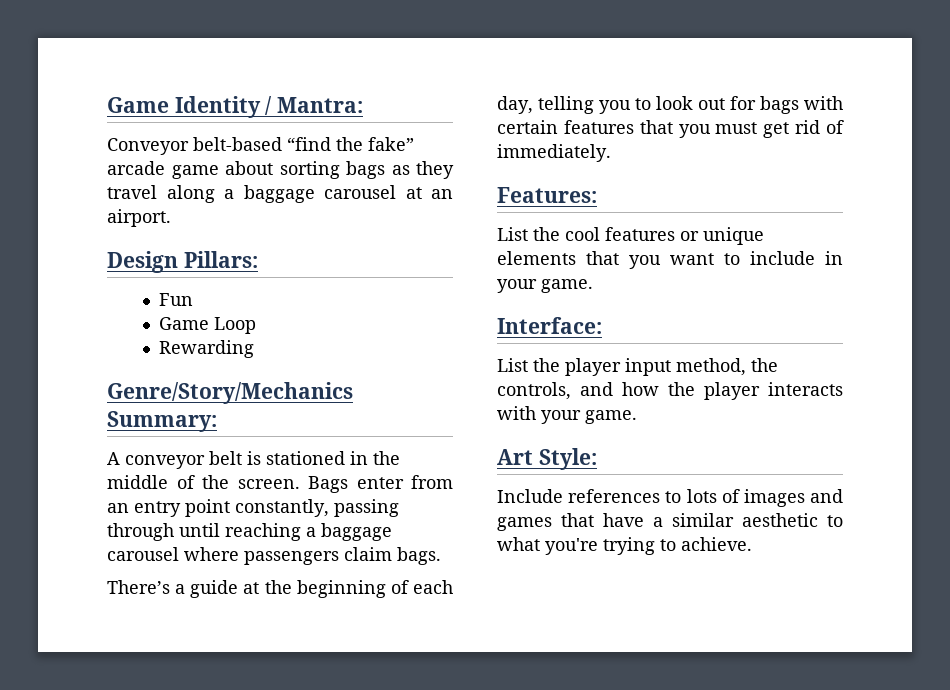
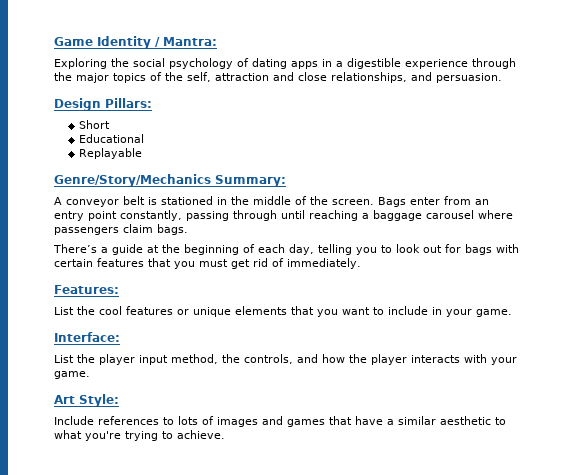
[107,137,414,155] [107,161,454,179] [107,185,453,203] [107,209,171,227] [107,251,258,273] [158,293,193,306] [158,317,256,334] [158,340,254,358] Conveyor belt-based “find the fake” arcade game about sorting bags as they travel along a baggage carousel at an airport. // Design Pillars: // Fun // Game Loop // Rewarding -> [54,58,516,69] [54,72,502,83] [54,98,152,111] [78,120,110,129] [78,134,144,143] [78,148,142,159] Exploring the social psychology of dating apps in a digestible experience through the major topics of the self, attraction and close relationships, and persuasion. // Design Pillars: // Short // Educational // Replayable

